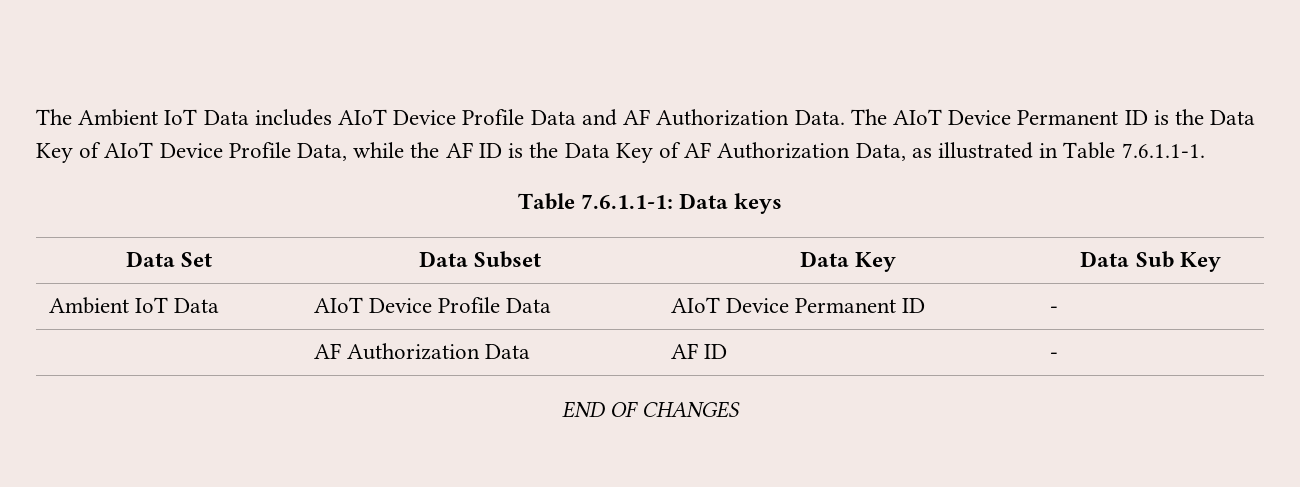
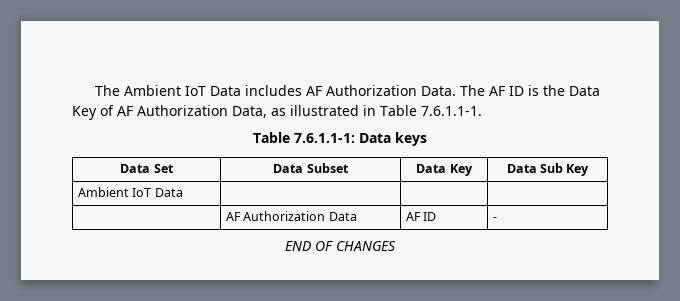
[338,109,1256,126] [36,142,440,163] AIoT Device Profile Data and AF Authorization Data. The AIoT Device Permanent ID is the Data Key of AIoT Device Profile Data, while the -> [306,85,486,96] AF Authorization Data. The
[313,297,552,313] [670,297,926,313] [1049,306,1058,313] AIoT Device Profile Data | AIoT Device Permanent ID | - -> (183, 192) | |

